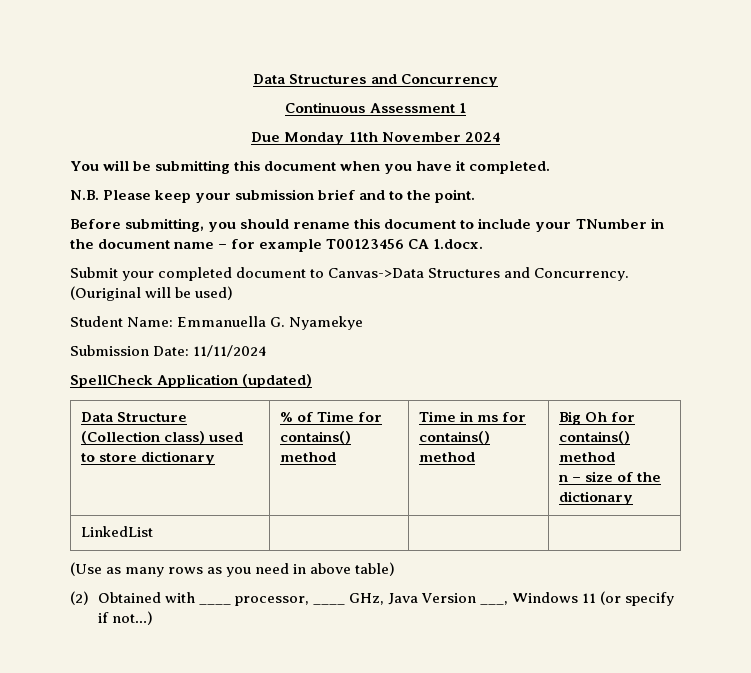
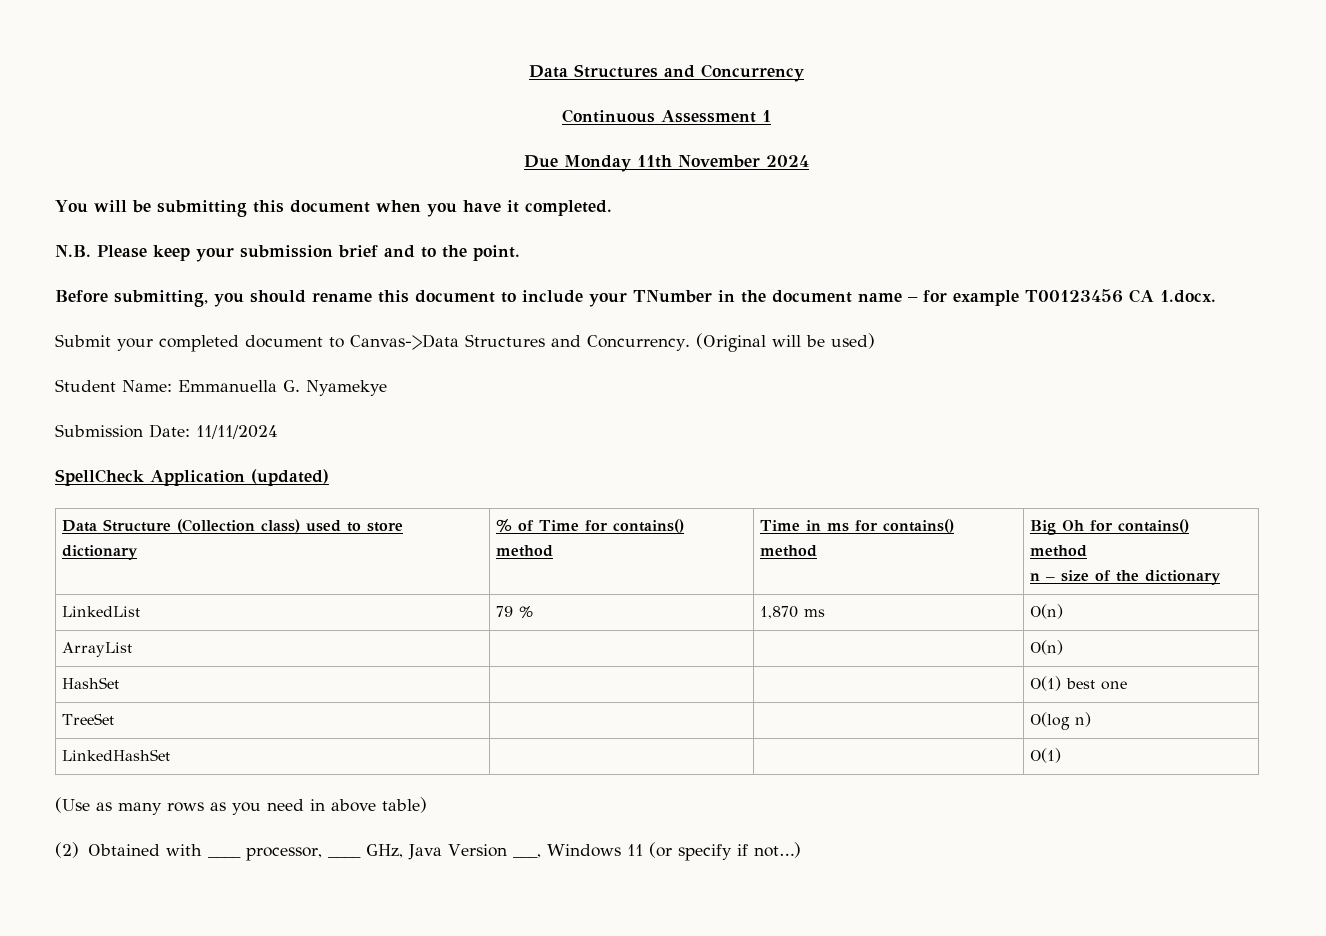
[70,286,141,301] (Ouriginal -> [695,333,766,352] (Original
(153, 531) | | -> [496,606,534,618] [760,606,826,619] [1030,604,1064,619] [62,642,133,657] [1030,640,1064,655] [62,677,120,689] [1030,676,1128,691] [62,713,115,725] [1030,712,1092,730] [62,749,171,761] [1030,748,1062,763] 79 % | 1,870 ms | O(n) // ArrayList | | | O(n) // HashSet | | | O(1) best one // TreeSet | | | O(log n) // LinkedHashSet | | | O(1)

